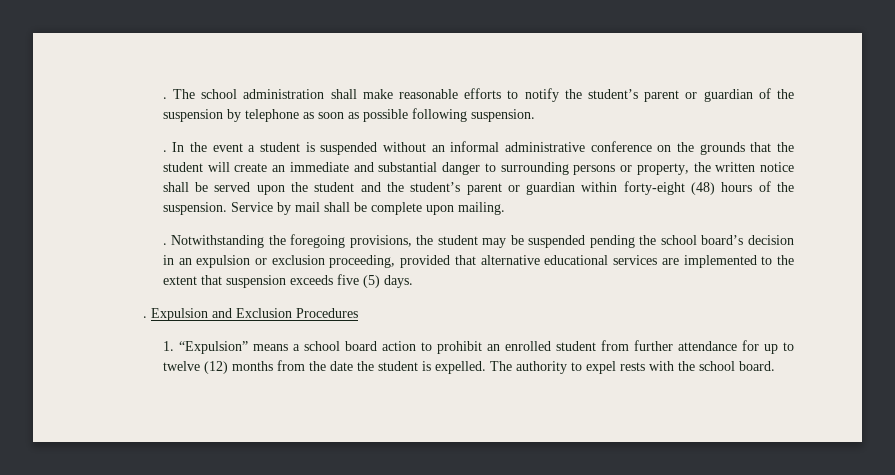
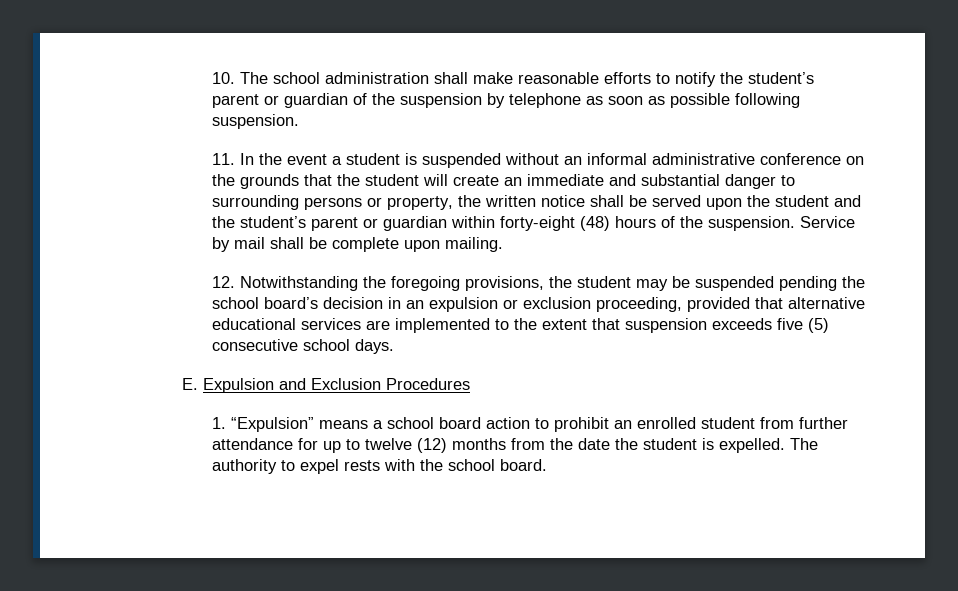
[162,97,167,99] . -> [212,72,236,84] 10.
[162,150,167,152] . -> [212,153,236,165] 11.
[162,243,167,245] . -> [212,276,236,288] 12.
(380, 281) none -> [212,339,351,351] consecutive school
[142,316,147,318] . -> [181,378,198,390] E.

